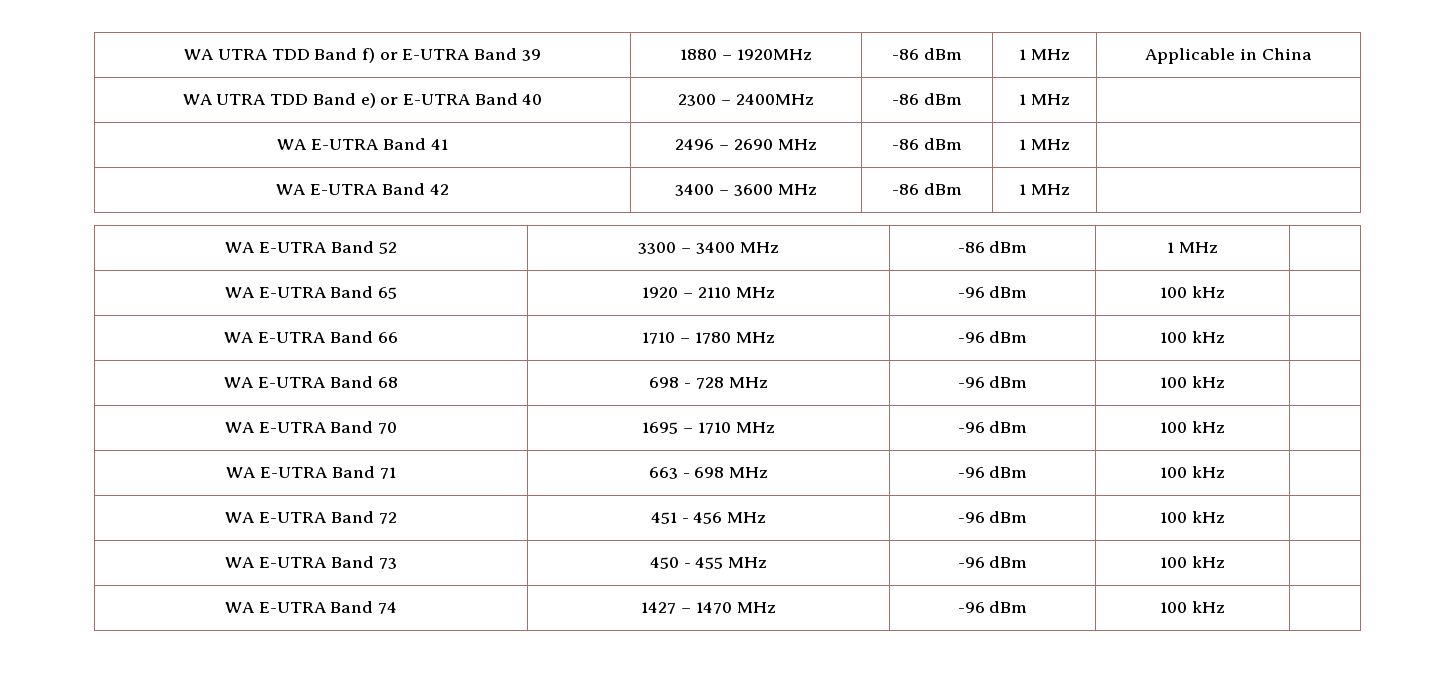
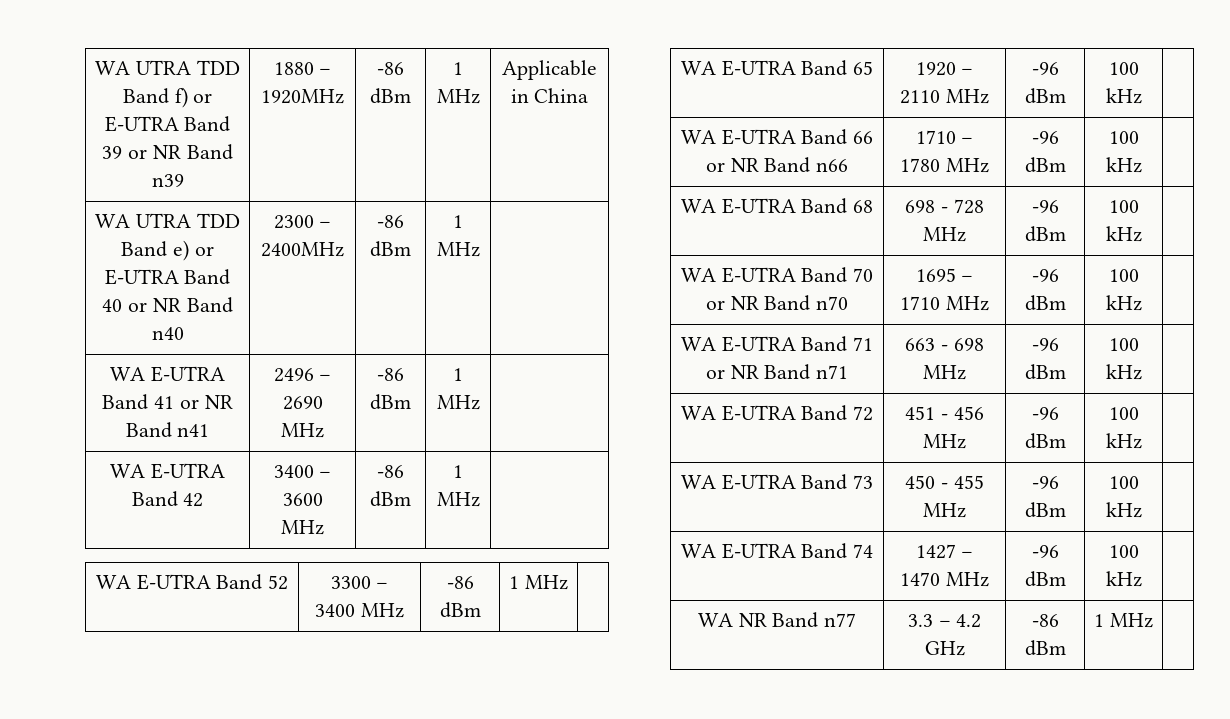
(541, 55) none -> [128,144,233,160] [151,174,184,187] or NR Band n39
(543, 99) none -> [128,297,233,313] [151,327,184,340] or NR Band n40
(448, 144) none -> [179,395,233,409] [125,422,210,438] or NR Band n41
(398, 337) none -> [705,157,849,173] or NR Band n66
(398, 428) none -> [705,295,849,311] or NR Band n70
(396, 473) none -> [705,364,849,380] or NR Band n71
(1225, 607) none -> [697,612,857,628] [907,614,982,628] [924,641,965,656] [1031,614,1059,627] [1024,640,1066,656] [1094,613,1153,628] // WA NR Band n77 | 3.3 – 4.2 GHz | -86 dBm | 1 MHz |

